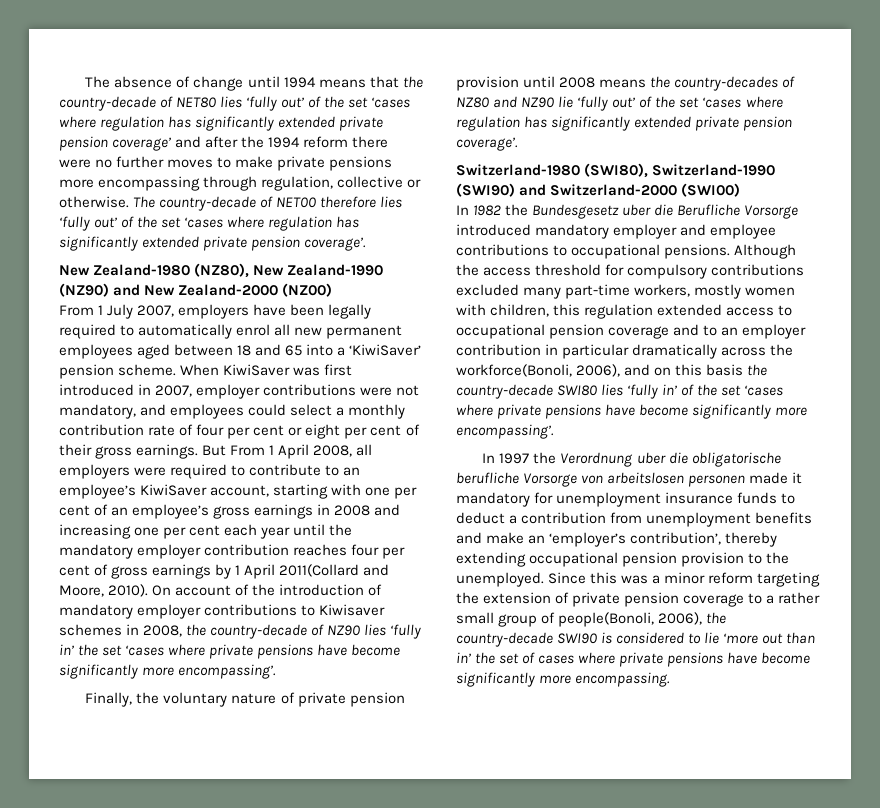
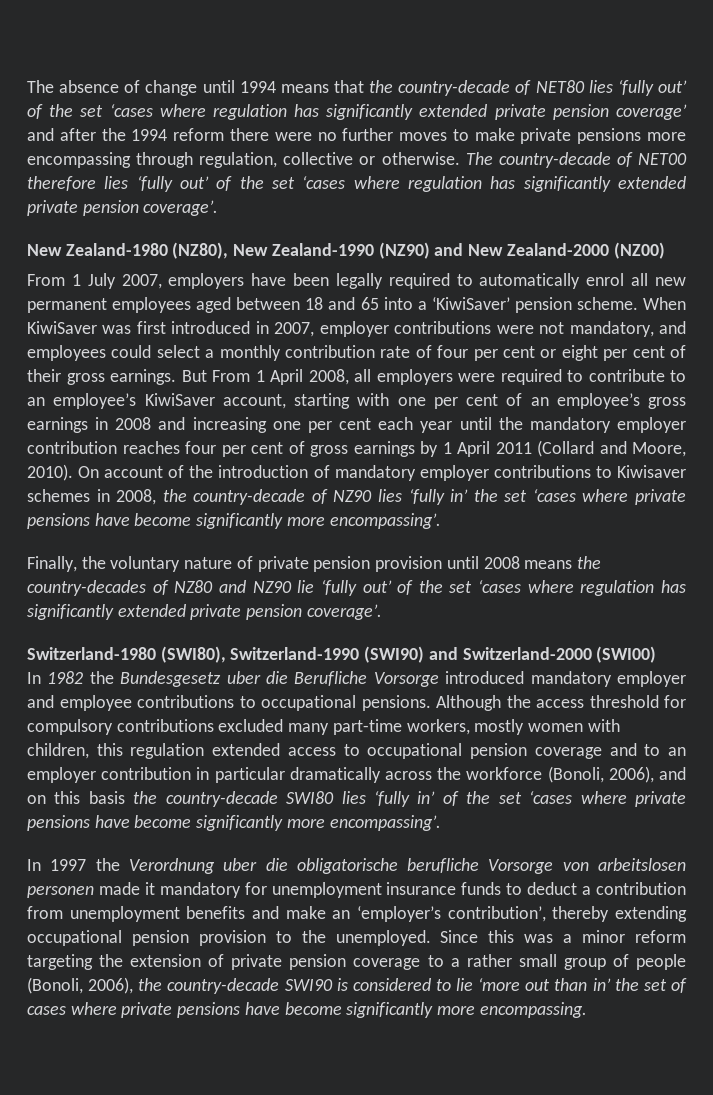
[279,564,360,577] 2011(Collard -> [495,440,594,457] 2011 (Collard
[456,364,572,377] workforce(Bonoli, -> [466,766,604,783] workforce (Bonoli,
[558,612,655,627] people(Bonoli, -> [636,954,687,970] [27,977,83,994] people (Bonoli,

